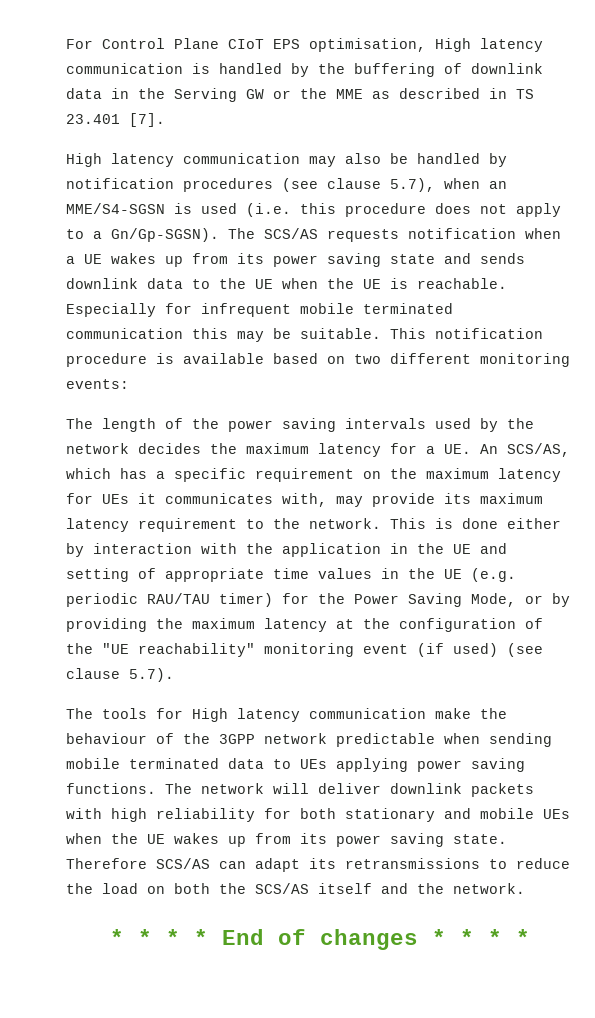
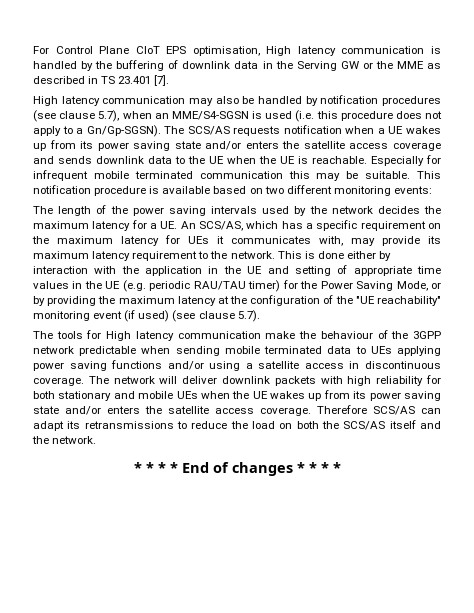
(435, 259) none -> [205,141,441,151] and/or enters the satellite access coverage
[66,783,156,794] functions. -> [111,360,441,371] [33,377,84,386] functions and/or using a satellite access in discontinuous coverage.
[453,834,507,844] state. -> [33,406,311,416] state and/or enters the satellite access coverage.

